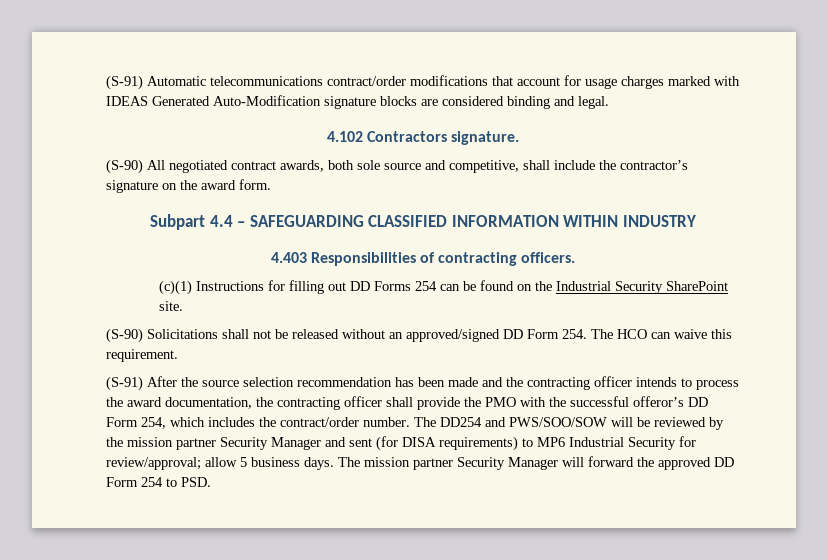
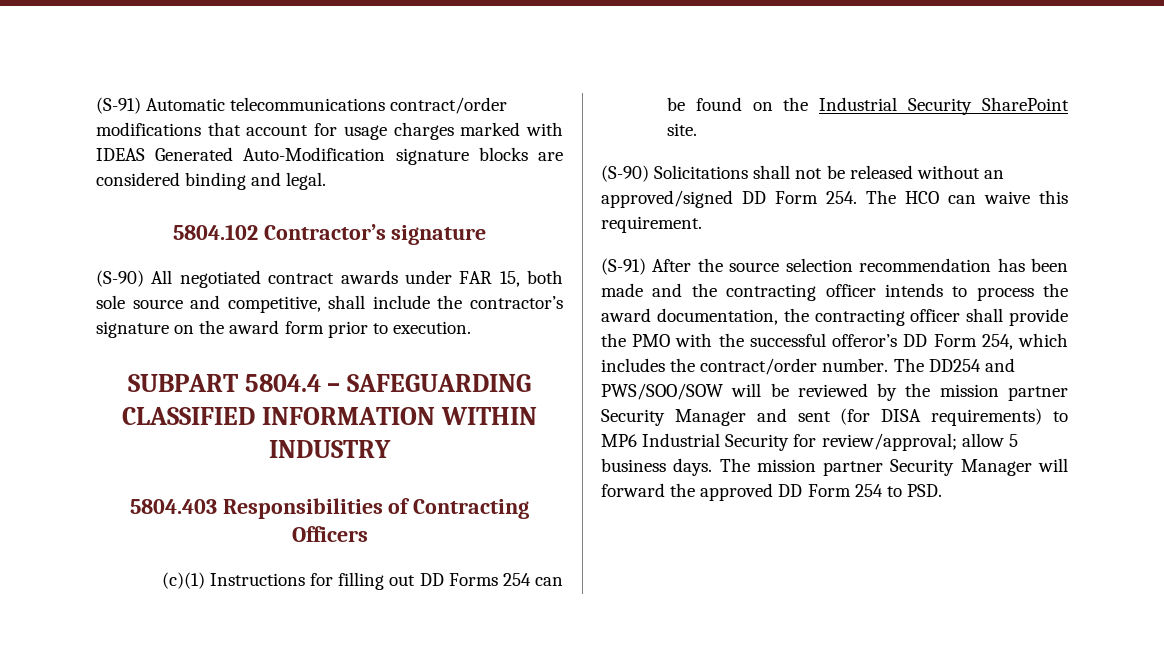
[326,131,520,145] 4.102 Contractors signature. -> [172,224,487,245] 5804.102 Contractor’s signature
[280,160,324,172] awards, -> [340,270,520,287] awards under FAR 15,
[239,179,271,190] [149,214,233,230] form. // Subpart 4.4 -> [284,321,471,338] [127,374,321,392] form prior to execution. // SUBPART 5804.4
[270,252,307,263] 4.403 -> [129,499,217,514] 5804.403
[438,252,576,266] contracting officers. -> [413,499,530,519] [291,526,368,542] Contracting Officers

